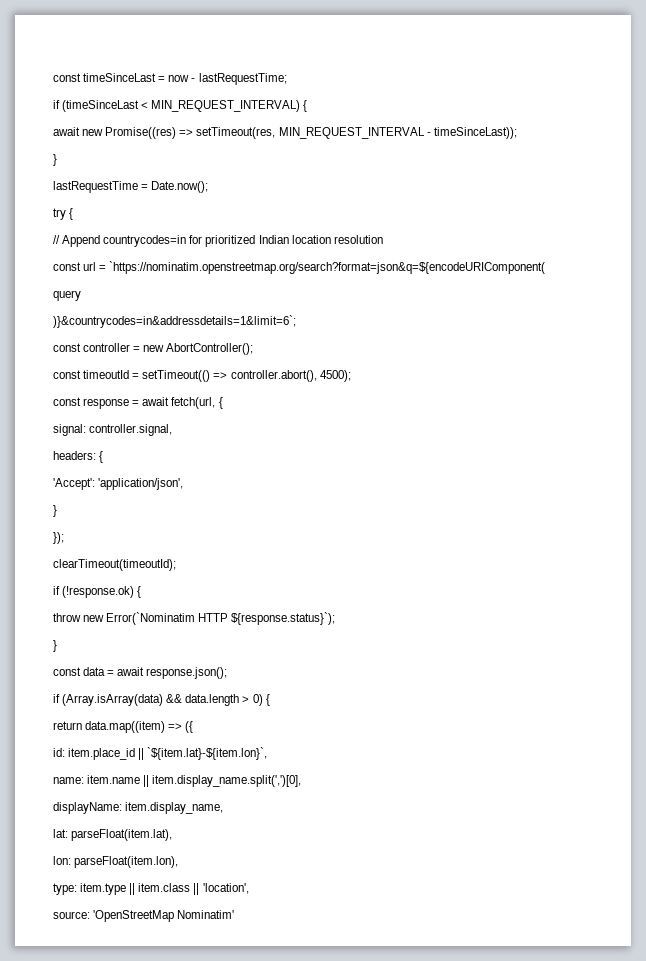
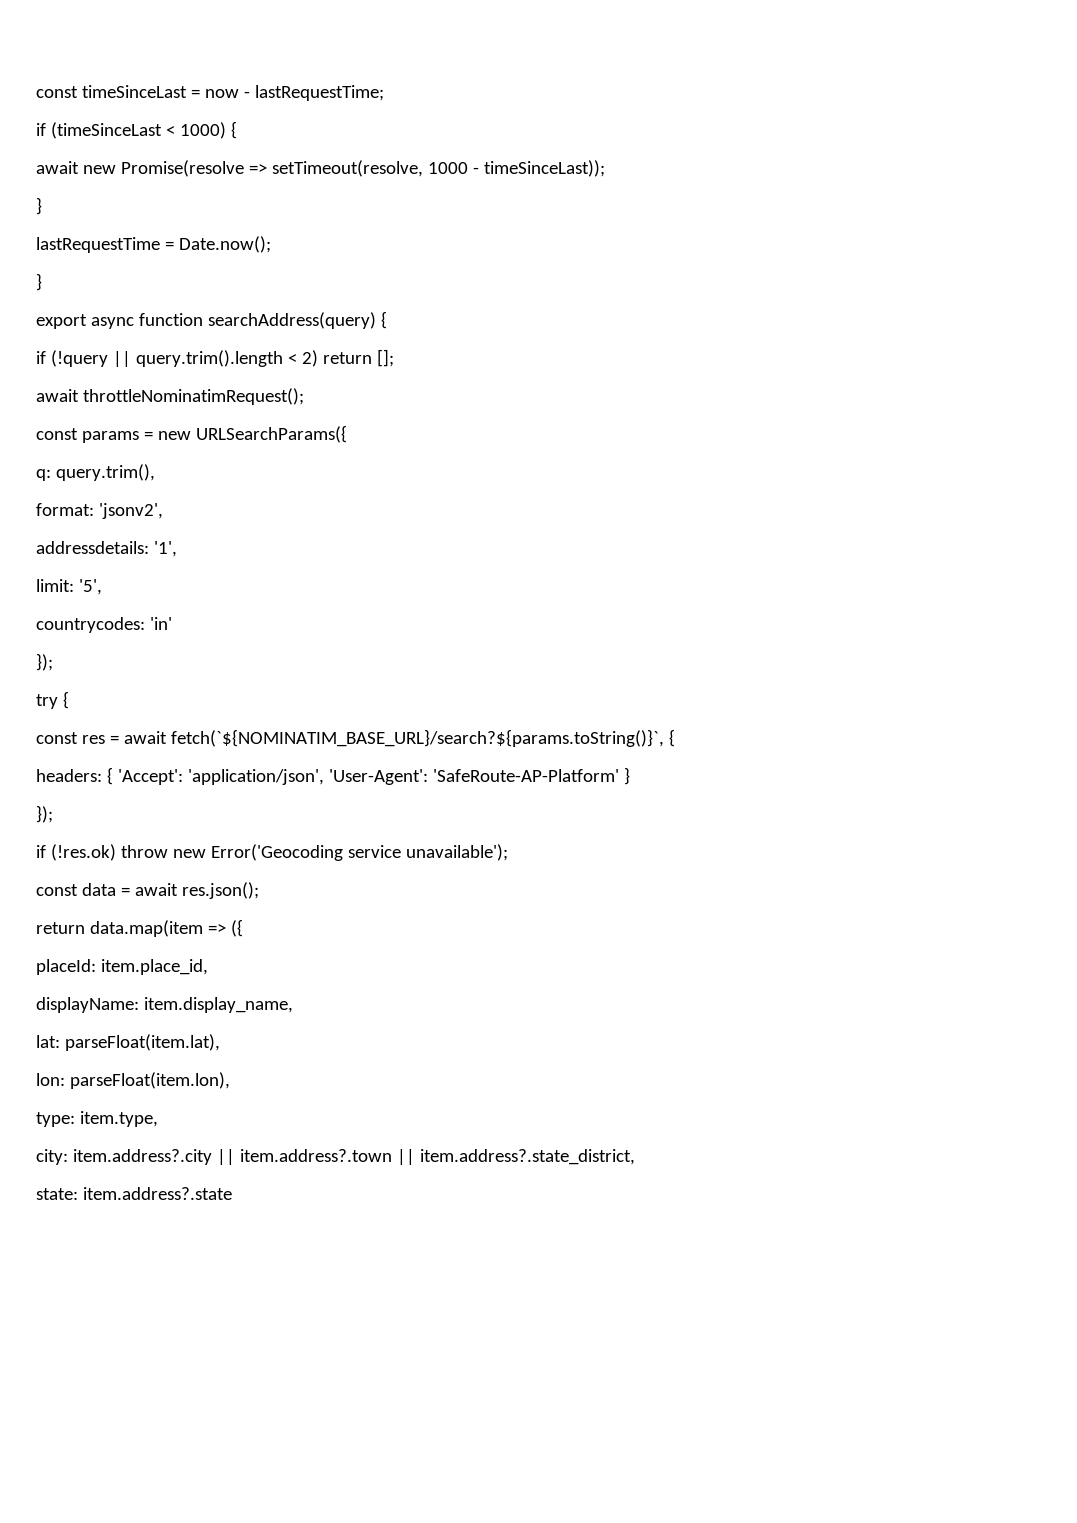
[151,100,301,112] MIN_REQUEST_INTERVAL) -> [179,122,226,139] 1000)
[105,127,425,139] Promise((res) => setTimeout(res, MIN_REQUEST_INTERVAL -> [120,160,468,177] Promise(resolve => setTimeout(resolve, 1000
[53,208,74,220] [53,235,383,247] [53,261,546,274] [53,290,81,301] [53,315,296,328] [53,343,254,355] [53,370,351,382] [53,397,223,409] [53,424,173,436] try { // // Append countrycodes=in for prioritized Indian location resolution // const url = `https://nominatim.openstreetmap.org/search?format=json&q=${encodeURIComponent( // query // )}&countrycodes=in&addressdetails=1&limit=6`; // const controller = new AbortController(); // const timeoutId = setTimeout(() => controller.abort(), 4500); // const response = await fetch(url, { // signal: controller.signal, -> [36,273,42,291] [36,311,387,329] [36,349,394,367] [36,388,304,405] [36,425,347,443] [36,464,155,481] [36,503,163,519] [36,541,177,557] [36,579,102,595] [36,617,172,633] [36,653,53,671] [36,691,69,709] [36,729,675,747] } // export async function searchAddress(query) { // if (!query || query.trim().length < 2) return []; // await throttleNominatimRequest(); // const params = new URLSearchParams({ // q: query.trim(), // format: 'jsonv2', // addressdetails: '1', // limit: '5', // countrycodes: 'in' // }); // try { // const res = await fetch(`${NOMINATIM_BASE_URL}/search?${params.toString()}`, {
(104, 457) // -> (113, 776) none
(184, 484) // -> [328,769,619,785] 'User-Agent': 'SafeRoute-AP-Platform'
[53,559,176,571] [53,586,142,598] [53,612,336,625] [53,640,57,652] [53,667,228,679] [53,694,270,706] [53,721,166,733] // clearTimeout(timeoutId); // if (!response.ok) { // throw new Error(`Nominatim HTTP ${response.status}`); // } // const data = await response.json(); // if (Array.isArray(data) && data.length > 0) { // return data.map((item) -> [36,844,508,861] [36,882,259,899] [36,920,203,937] // if (!res.ok) throw new Error('Geocoding service unavailable'); // const data = await res.json(); // return data.map(item
[53,747,268,760] [53,775,302,787] id: item.place_id || `${item.lat}-${item.lon}`, // name: item.name || item.display_name.split(',')[0], -> [36,959,208,975] placeId: item.place_id,
[80,883,249,895] [53,910,235,922] item.type || item.class || 'location', // source: 'OpenStreetMap Nominatim' -> [79,1111,158,1127] [36,1149,635,1165] [36,1187,232,1200] item.type, // city: item.address?.city || item.address?.town || item.address?.state_district, // state: item.address?.state

